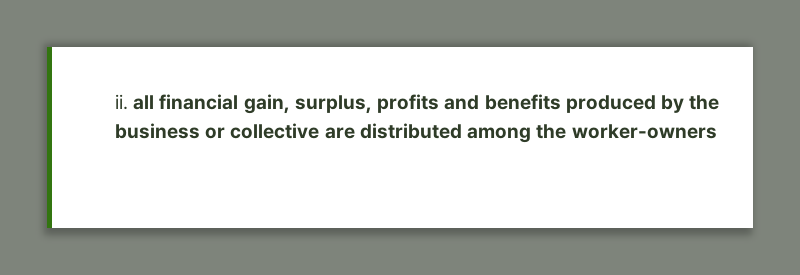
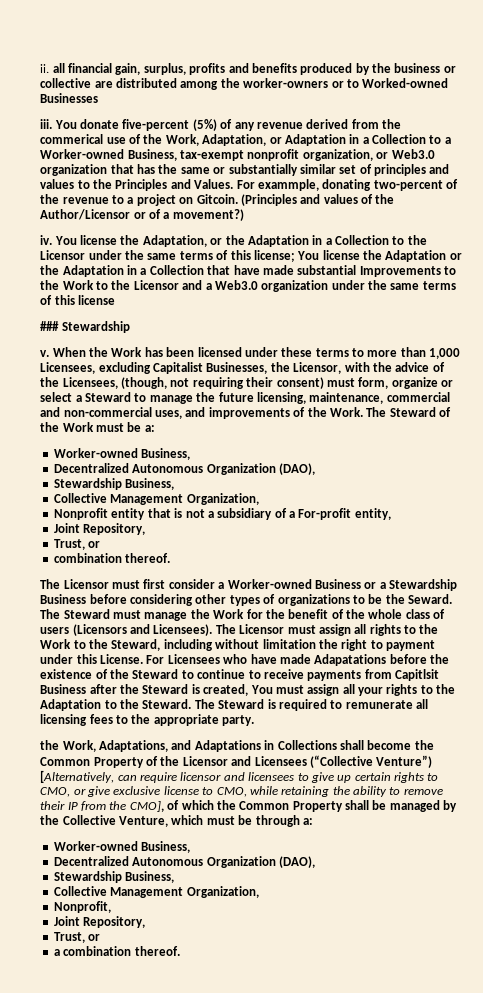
(717, 131) none -> [331,78,449,88] [40,93,99,103] [40,119,402,131] [40,134,451,146] [40,149,435,161] [40,164,450,176] [40,179,459,191] [40,194,395,206] [40,209,244,221] [40,235,427,247] [40,250,462,262] [40,265,457,277] [40,280,456,292] [40,295,116,305] [40,321,130,333] [40,347,461,359] [40,362,445,374] [40,377,454,389] [40,392,450,404] [40,407,452,419] [40,422,155,432] [54,448,191,460] [54,463,316,475] [54,478,175,490] [54,493,259,505] [54,508,391,520] [54,523,146,535] [54,539,101,550] [54,553,171,563] [40,579,458,591] [40,594,453,606] [40,609,446,621] [40,624,439,636] [40,639,436,651] [40,654,450,666] [40,669,440,681] [40,684,456,696] [40,699,429,711] [40,714,255,726] [40,740,434,752] [40,755,433,768] [40,770,439,783] [40,786,443,797] [40,800,458,812] [40,815,313,827] [54,841,191,853] [54,856,316,868] [54,871,175,883] [54,886,259,898] [54,901,112,913] [54,916,146,928] [54,932,101,943] [54,946,180,956] or to Worked-owned Businesses // iii. You donate five-percent (5%) of any revenue derived from the commerical use of the Work, Adaptation, or Adaptation in a Collection to a Worker-owned Business, tax-exempt nonprofit organization, or Web3.0 organization that has the same or substantially similar set of principles and values to the Principles and Values. For exammple, donating two-percent of the revenue to a project on Gitcoin. (Principles and values of the Author/Licensor or of a movement?) // iv. You license the Adaptation, or the Adaptation in a Collection to the Licensor under the same terms of this license; You license the Adaptation or the Adaptation in a Collection that have made substantial Improvements to the Work to the Licensor and a Web3.0 organization under the same terms of this license // ### Stewardship // v. When the Work has been licensed under these terms to more than 1,000 Licensees, excluding Capitalist Businesses, the Licensor, with the advice of the Licensees, (though, not requiring their consent) must form, organize or select a Steward to manage the future licensing, maintenance, commercial and non-commercial uses, and improvements of the Work. The Steward of the Work must be a: // Worker-owned Business, // Decentralized Autonomous Organization (DAO), // Stewardship Business, // Collective Management Organization, // Nonprofit entity that is not a subsidiary of a For-profit entity, // Joint Repository, // Trust, or // combination thereof. // The Licensor must first consider a Worker-owned Business or a Stewardship Business before considering other types of organizations to be the Seward. The Steward must manage the Work for the benefit of the whole class of users (Licensors and Licensees). The Licensor must assign all rights to the Work to the Steward, including without limitation the right to payment under this License. For Licensees who have made Adapatations before the existence of the Steward to continue to receive payments from Capitlsit Business after the Steward is created, You must assign all your rights to the Adaptation to the Steward. The Steward is required to remunerate all licensing fees to the appropriate party. // the Work, Adaptations, and Adaptations in Collections shall become the Common Property of the Licensor and Licensees (“Collective Venture”) [Alternatively, can require licensor and licensees to give up certain rights to CMO, or give exclusive license to CMO, while retaining the ability to remove their IP from the CMO], of which the Common Property shall be managed by the Collective Venture, which must be through a: // Worker-owned Business, // Decentralized Autonomous Organization (DAO), // Stewardship Business, // Collective Management Organization, // Nonprofit, // Joint Repository, // Trust, or // a combination thereof.

